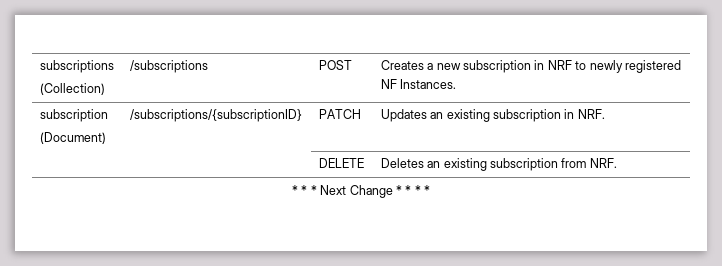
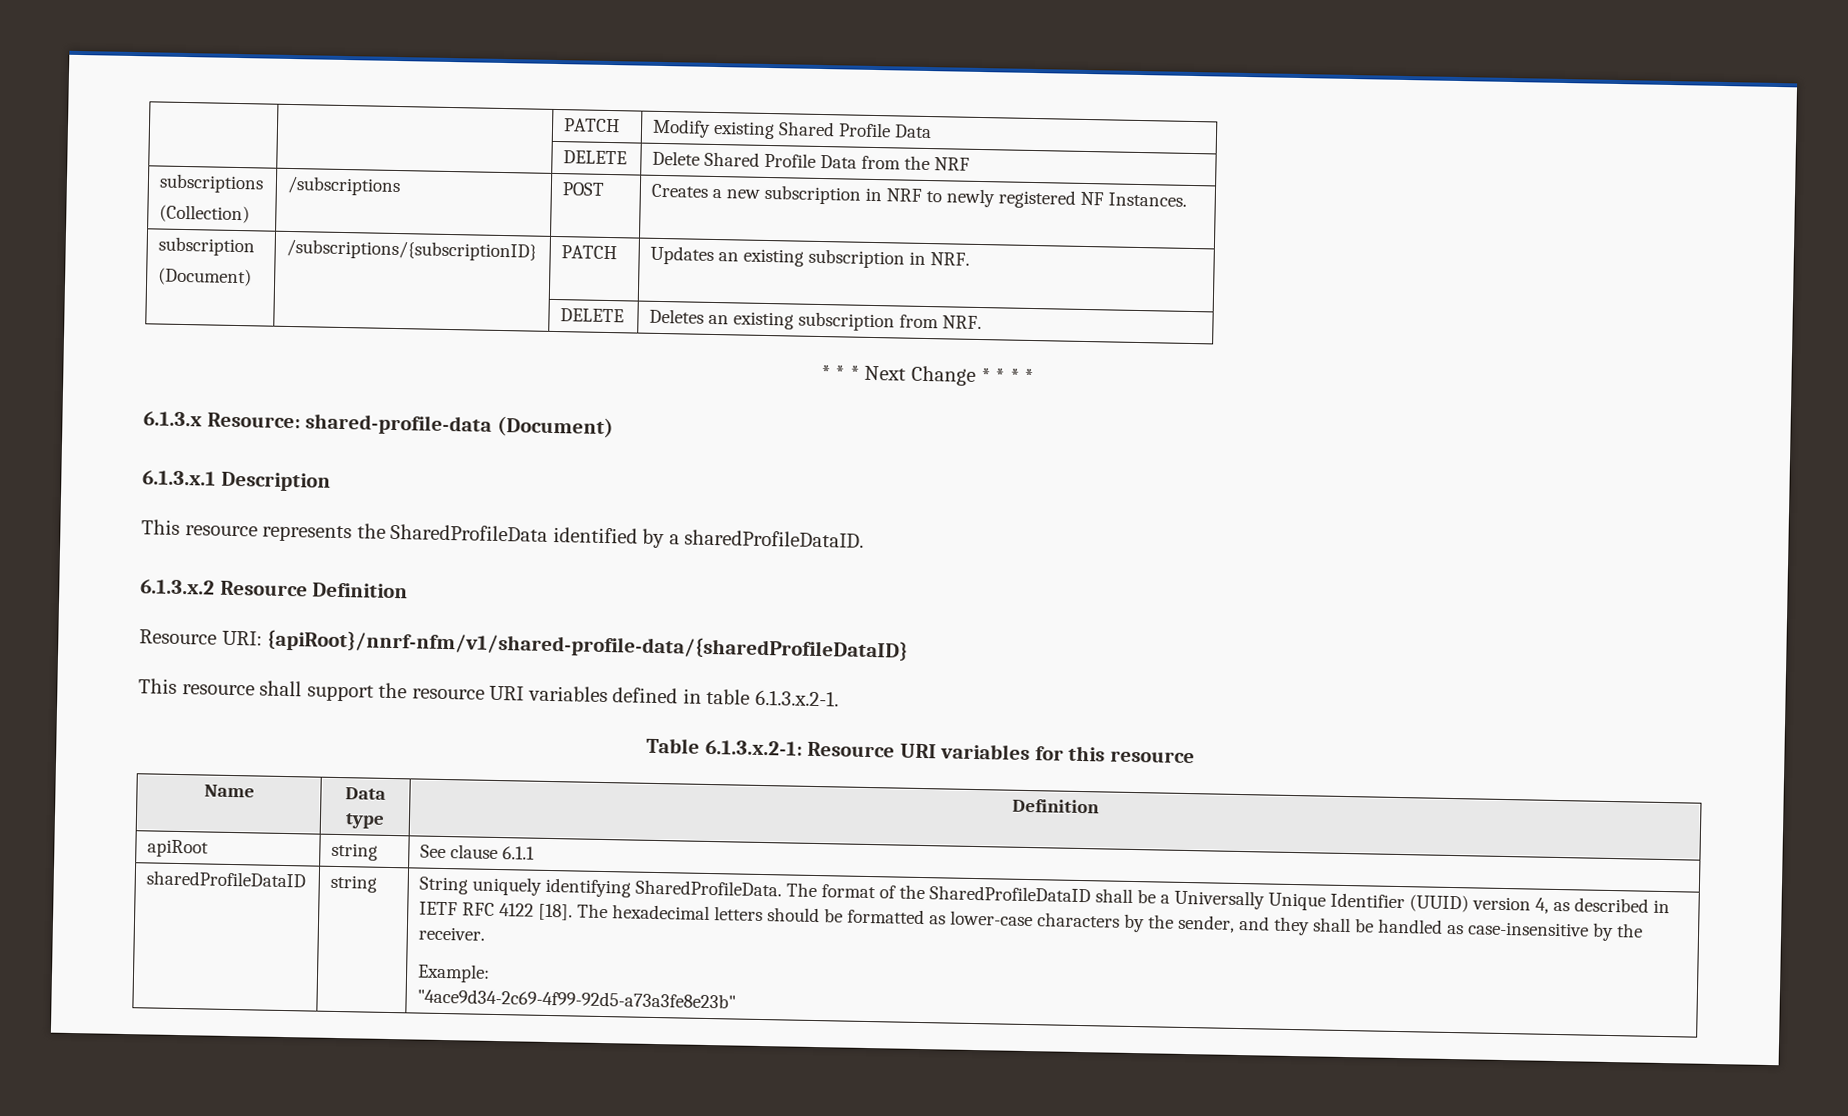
(39, 66) none -> [563,118,621,133] [652,118,933,140] [563,150,628,165] [652,150,971,171] | | PATCH | Modify existing Shared Profile Data // | | DELETE | Delete Shared Profile Data from the NRF //
(430, 190) none -> [143,411,614,439] [142,470,331,492] [141,519,865,549] [140,579,409,599] [139,629,909,662] [138,678,839,707] [646,737,1195,764] [203,784,255,798] [345,787,386,800] [345,813,385,829] [1012,798,1100,814] [147,839,210,858] [331,842,379,861] [420,844,536,860] [146,870,307,888] [330,874,378,893] [419,876,1671,914] [419,901,1644,942] [418,926,486,941] [417,963,491,983] [417,988,737,1009] // 6.1.3.x Resource: shared-profile-data (Document) // 6.1.3.x.1 Description // This resource represents the SharedProfileData identified by a sharedProfileDataID. // 6.1.3.x.2 Resource Definition // Resource URI: {apiRoot}/nnrf-nfm/v1/shared-profile-data/{sharedProfileDataID} // This resource shall support the resource URI variables defined in table 6.1.3.x.2-1. // Table 6.1.3.x.2-1: Resource URI variables for this resource // Name | Data type | Definition // apiRoot | string | See clause 6.1.1 // sharedProfileDataID | string | String uniquely identifying SharedProfileData. The format of the SharedProfileDataID shall be a Universally Unique Identifier (UUID) version 4, as described in IETF RFC 4122 [18]. The hexadecimal letters should be formatted as lower-case characters by the sender, and they shall be handled as case-insensitive by the receiver. // Example: // "4ace9d34-2c69-4f99-92d5-a73a3fe8e23b"

